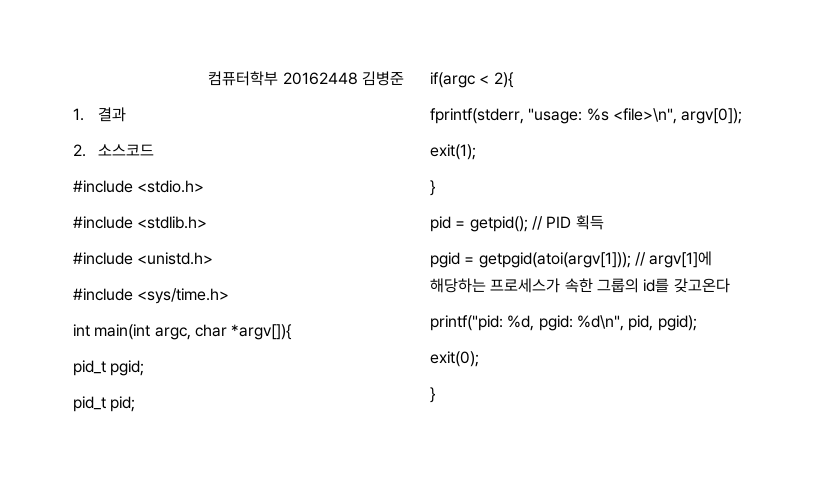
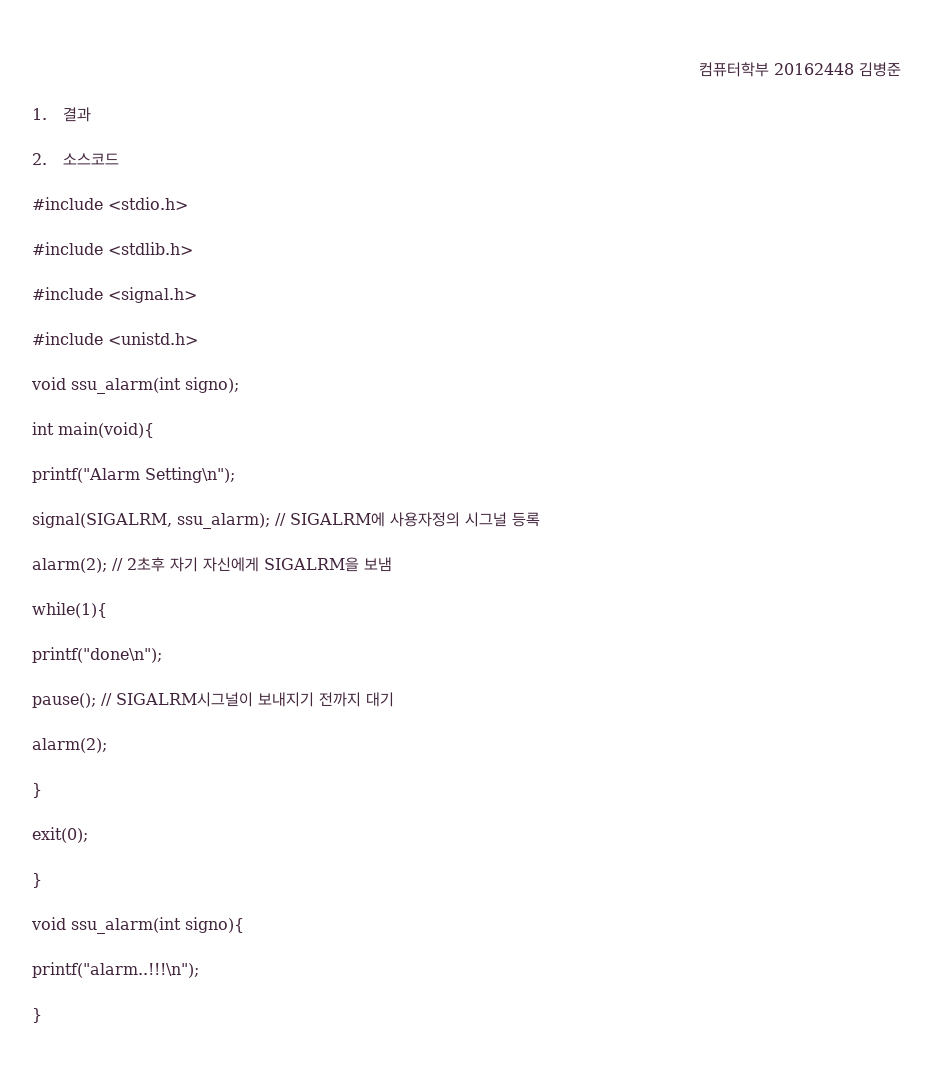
(208, 222) none -> [32,287,197,303] // #include <signal.h>
[73,288,230,304] [73,324,293,340] [73,360,145,376] [73,396,136,412] [430,72,514,88] [430,108,743,124] [430,144,476,160] [430,180,435,196] [430,215,604,232] [430,251,713,268] [430,278,730,293] [430,315,697,331] [430,351,479,367] #include <sys/time.h> // int main(int argc, char *argv[]){ // pid_t pgid; // pid_t pid; // if(argc < 2){ // fprintf(stderr, "usage: %s <file>\n", argv[0]); // exit(1); // } // pid = getpid(); // PID 획득 // pgid = getpgid(atoi(argv[1])); // argv[1]에 해당하는 프로세스가 속한 그룹의 id를 갖고온다 // printf("pid: %d, pgid: %d\n", pid, pgid); // exit(0); -> [31,377,239,394] [32,422,154,438] [32,467,235,483] [32,512,540,529] [32,557,392,573] [32,602,107,618] [32,647,162,663] [32,692,394,708] [32,738,107,753] [32,783,42,798] [32,827,88,843] [32,873,42,888] [31,917,244,934] [32,962,199,978] void ssu_alarm(int signo); // int main(void){ // printf("Alarm Setting\n"); // signal(SIGALRM, ssu_alarm); // SIGALRM에 사용자정의 시그널 등록 // alarm(2); // 2초후 자기 자신에게 SIGALRM을 보냄 // while(1){ // printf("done\n"); // pause(); // SIGALRM시그널이 보내지기 전까지 대기 // alarm(2); // } // exit(0); // } // void ssu_alarm(int signo){ // printf("alarm..!!!\n");

